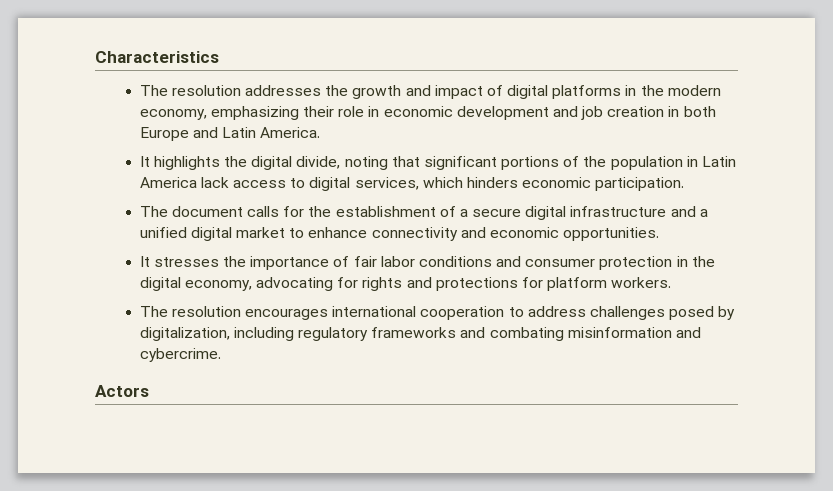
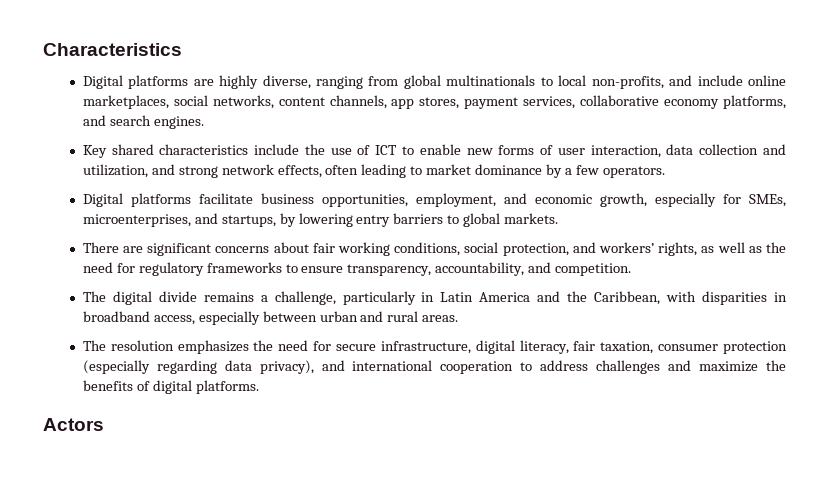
[139,85,721,99] [139,106,716,120] [139,127,321,141] [139,156,737,170] [139,177,685,191] [139,206,708,220] [139,227,660,241] [139,256,715,270] [139,277,672,291] [139,306,328,320] The resolution addresses the growth and impact of digital platforms in the modern economy, emphasizing their role in economic development and job creation in both Europe and Latin America. // It highlights the digital divide, noting that significant portions of the population in Latin America lack access to digital services, which hinders economic participation. // The document calls for the establishment of a secure digital infrastructure and a unified digital market to enhance connectivity and economic opportunities. // It stresses the importance of fair labor conditions and consumer protection in the digital economy, advocating for rights and protections for platform workers. // The resolution encourages -> [82,75,786,89] [82,95,786,109] [82,115,204,129] [82,144,787,158] [82,164,665,178] [82,193,786,207] [82,213,559,227] [82,242,787,256] [82,262,632,276] [82,291,787,305] [82,311,459,325] [82,340,787,354] [82,360,345,374] Digital platforms are highly diverse, ranging from global multinationals to local non-profits, and include online marketplaces, social networks, content channels, app stores, payment services, collaborative economy platforms, and search engines. // Key shared characteristics include the use of ICT to enable new forms of user interaction, data collection and utilization, and strong network effects, often leading to market dominance by a few operators. // Digital platforms facilitate business opportunities, employment, and economic growth, especially for SMEs, microenterprises, and startups, by lowering entry barriers to global markets. // There are significant concerns about fair working conditions, social protection, and workers’ rights, as well as the need for regulatory frameworks to ensure transparency, accountability, and competition. // The digital divide remains a challenge, particularly in Latin America and the Caribbean, with disparities in broadband access, especially between urban and rural areas. // The resolution emphasizes the need for secure infrastructure, digital literacy, fair taxation, consumer protection (especially regarding data privacy), and
[669,306,736,320] [139,327,701,341] [139,348,221,362] posed by digitalization, including regulatory frameworks and combating misinformation and cybercrime. -> [668,360,786,372] [82,380,259,394] and maximize the benefits of digital platforms.

